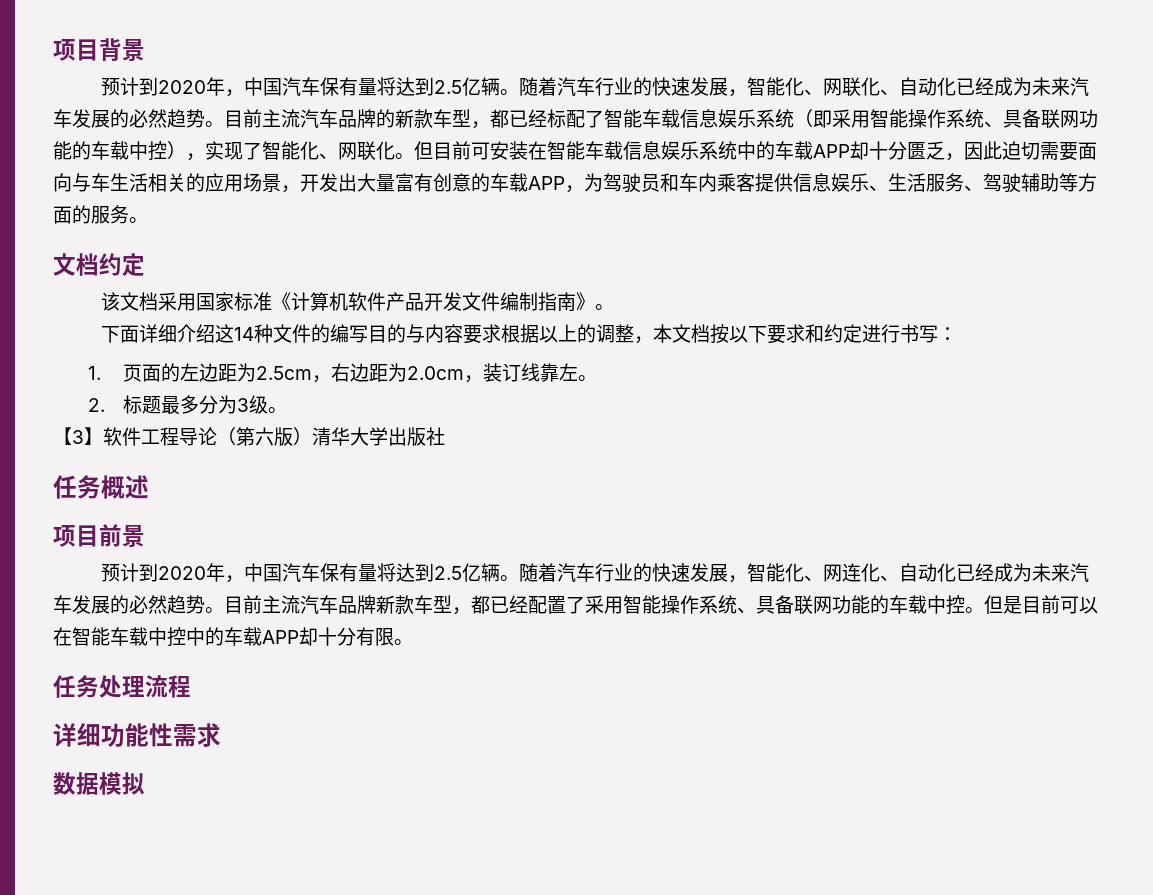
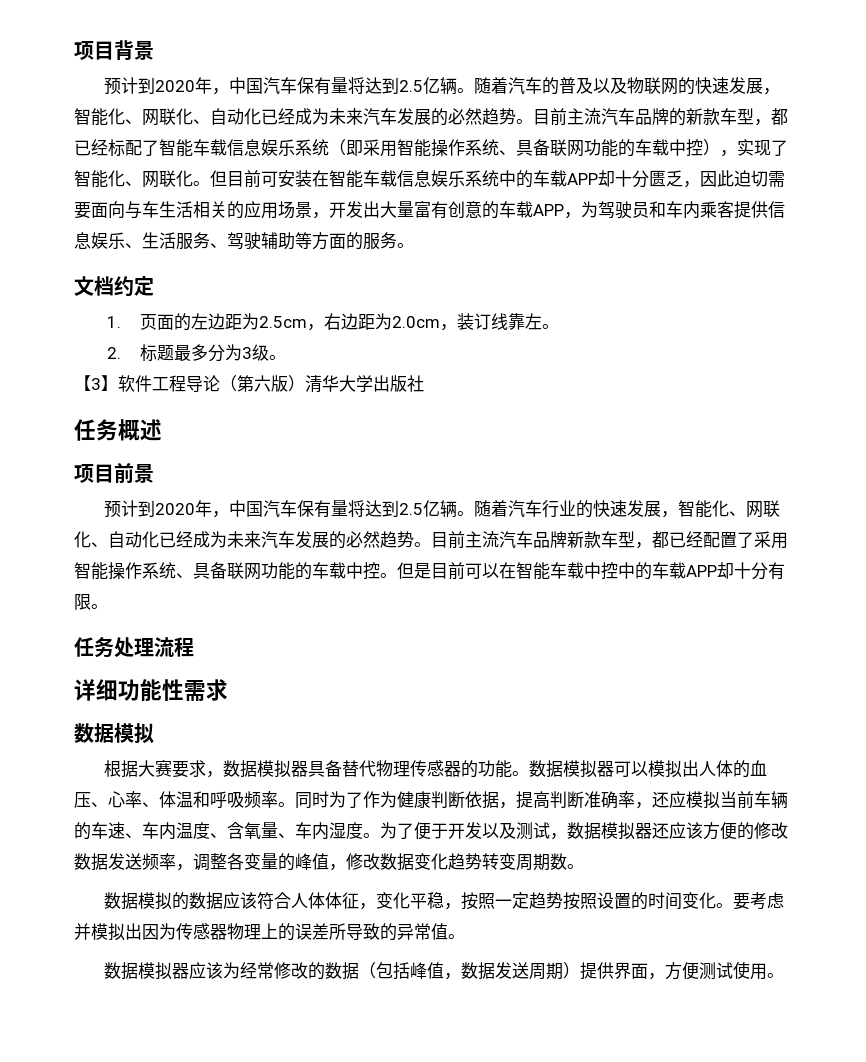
[594,77,633,96] 行业 -> [542,77,679,95] 的普及以及物联网
[100,292,614,312] [100,324,957,344] // 该文档采用国家标准《计算机软件产品开发文件编制指南》。 // 下面详细介绍这14种文件的编写目的与内容要求根据以上的调整，本文档按以下要求和约定进行书写： -> (154, 286) none
[841,563,861,582] 连 -> [763,500,781,517] 联
(145, 783) none -> [104,759,768,778] [74,791,788,809] [74,822,788,840] [74,853,584,871] [104,892,785,910] [74,923,465,941] [104,961,785,980] // 根据大赛要求，数据模拟器具备替代物理传感器的功能。数据模拟器可以模拟出人体的血压、心率、体温和呼吸频率。同时为了作为健康判断依据，提高判断准确率，还应模拟当前车辆的车速、车内温度、含氧量、车内湿度。为了便于开发以及测试，数据模拟器还应该方便的修改数据发送频率，调整各变量的峰值，修改数据变化趋势转变周期数。 // 数据模拟的数据应该符合人体体征，变化平稳，按照一定趋势按照设置的时间变化。要考虑并模拟出因为传感器物理上的误差所导致的异常值。 // 数据模拟器应该为经常修改的数据（包括峰值，数据发送周期）提供界面，方便测试使用。

